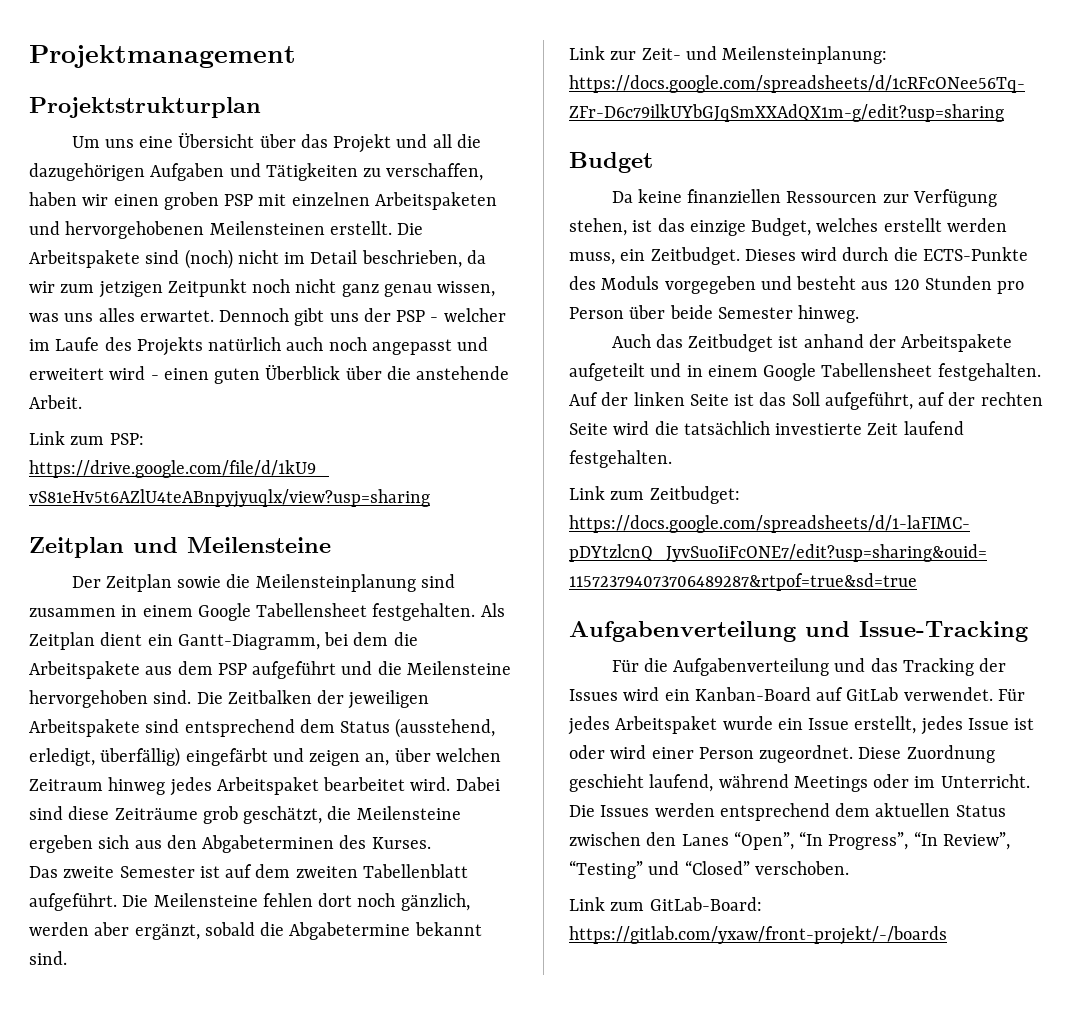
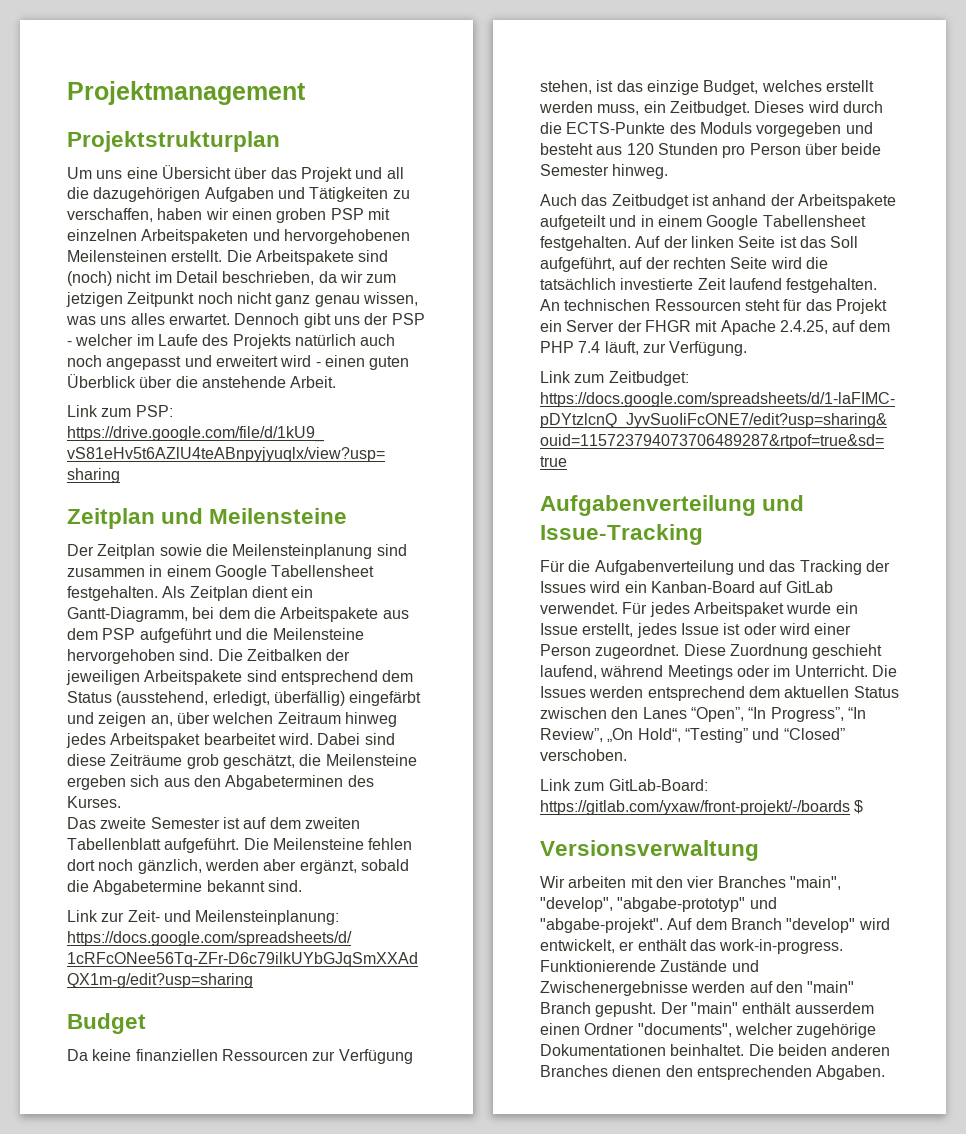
(672, 459) none -> [540,299,887,314] [540,320,890,335] [540,341,748,356] An technischen Ressourcen steht für das Projekt ein Server der FHGR mit Apache 2.4.25, auf dem PHP 7.4 läuft, zur Verfügung.
(1010, 841) none -> [607,728,681,742] „On Hold“,
(947, 935) none -> [854,800,864,814] [540,840,759,861] [540,876,841,890] [540,897,777,912] [540,918,890,933] [540,939,844,954] [540,960,759,972] [540,981,855,996] [540,1002,874,1017] [540,1023,877,1038] [540,1044,891,1056] [540,1065,886,1080] $ // Versionsverwaltung // Wir arbeiten mit den vier Branches "main", "develop", "abgabe-prototyp" und "abgabe-projekt". Auf dem Branch "develop" wird entwickelt, er enthält das work-in-progress. Funktionierende Zustände und Zwischenergebnisse werden auf den "main" Branch gepusht. Der "main" enthält ausserdem einen Ordner "documents", welcher zugehörige Dokumentationen beinhaltet. Die beiden anderen Branches dienen den entsprechenden Abgaben.

